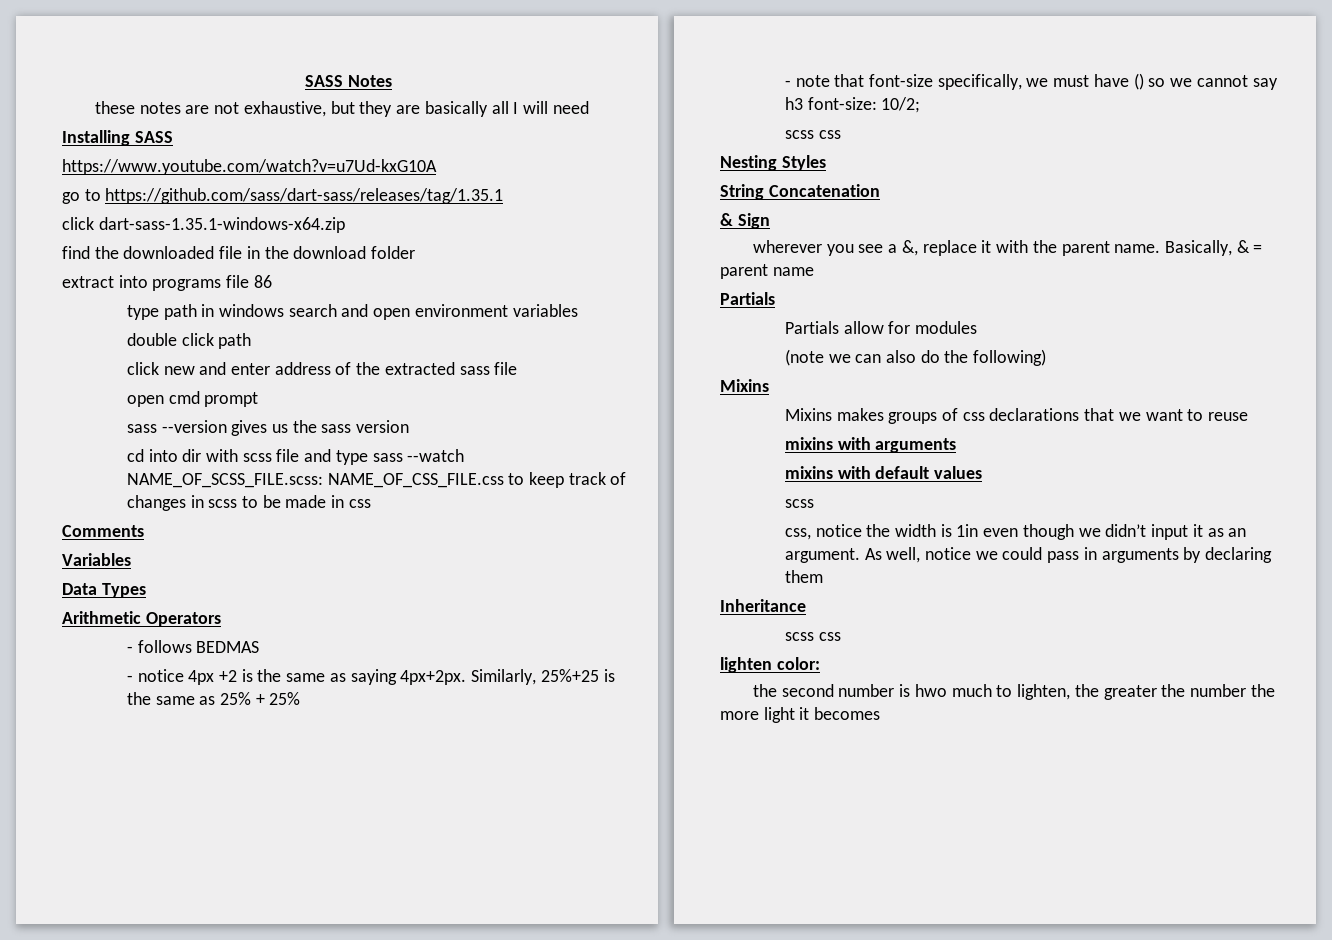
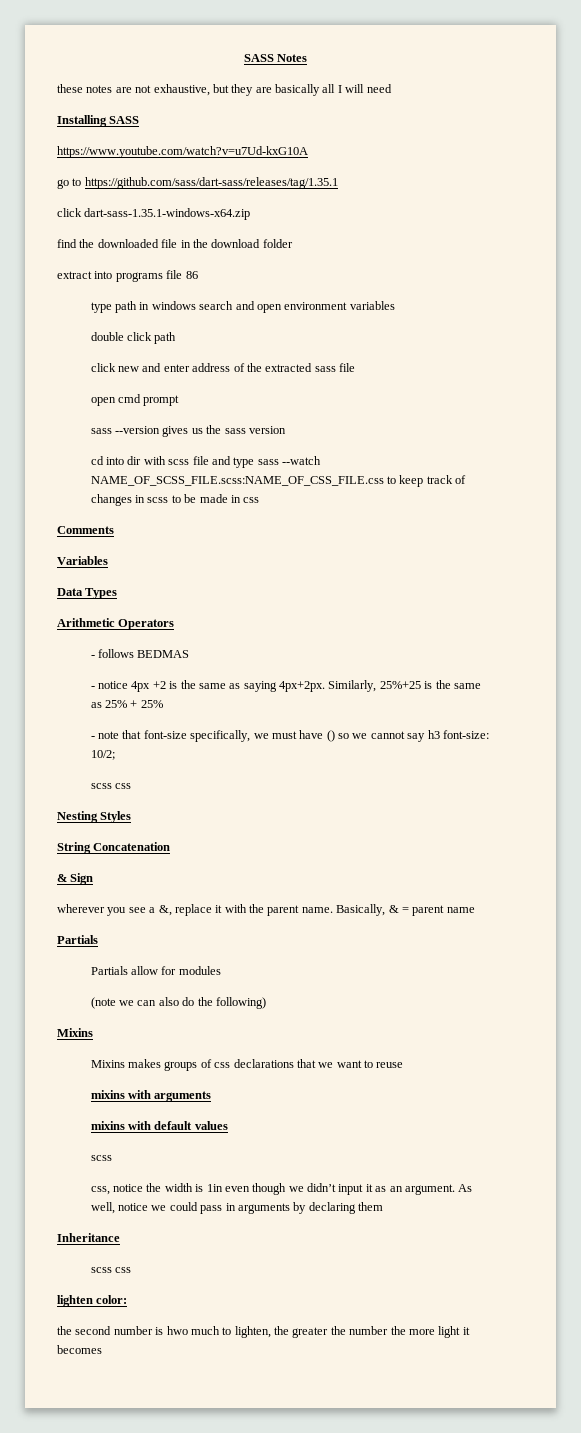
[126,473,504,488] NAME_OF_SCSS_FILE.scss: NAME_OF_CSS_FILE.css -> [90,476,384,486] NAME_OF_SCSS_FILE.scss:NAME_OF_CSS_FILE.css

